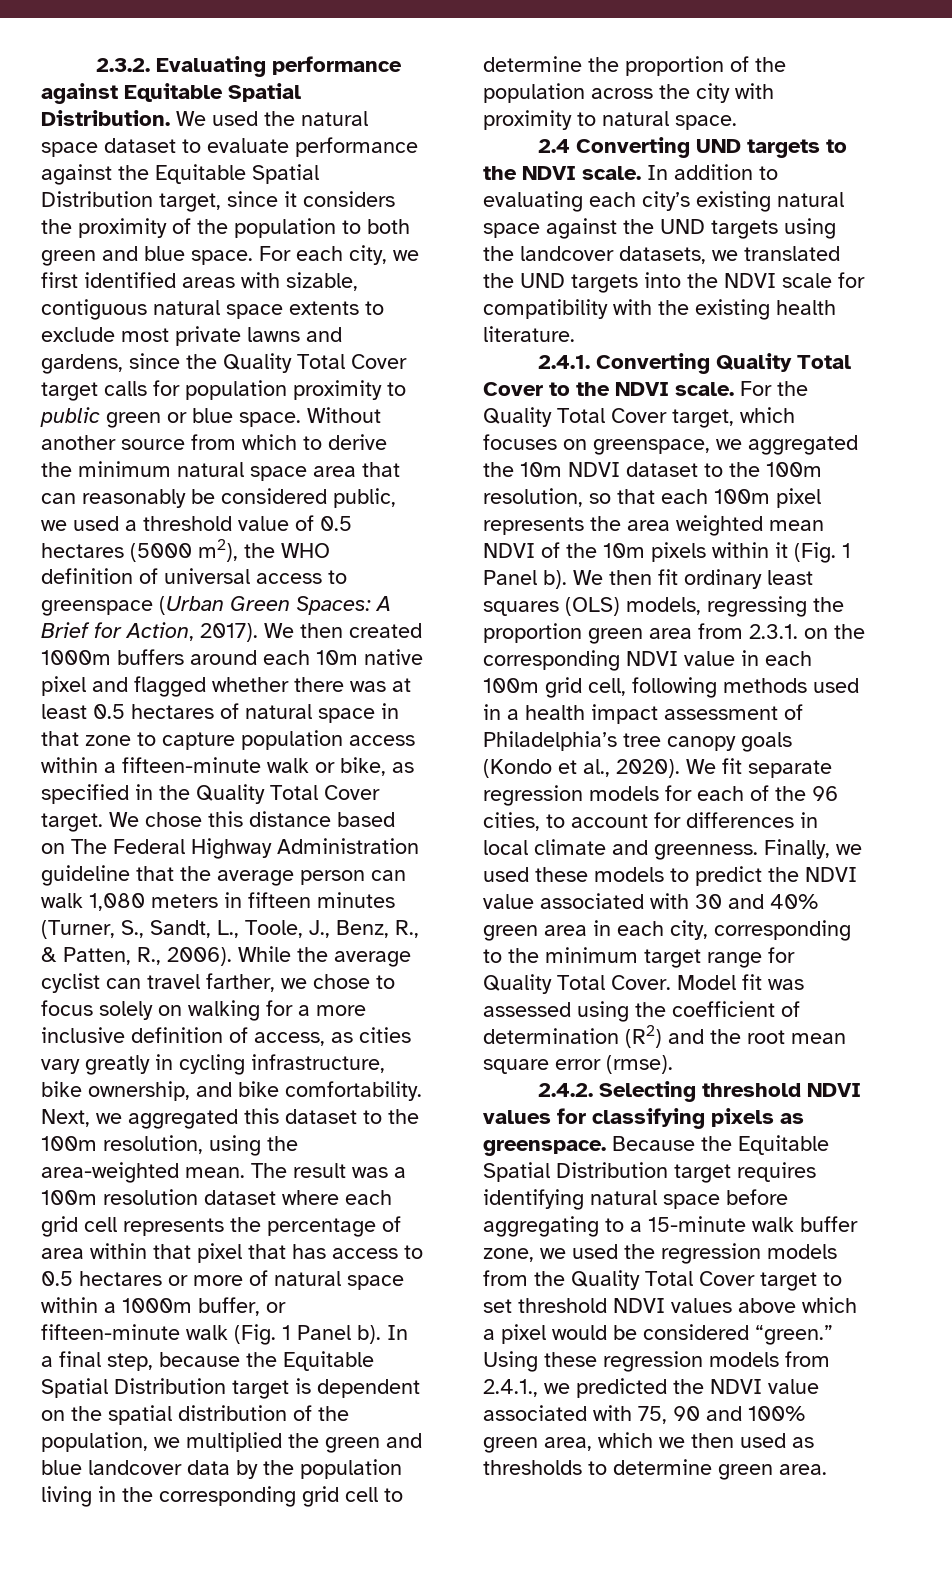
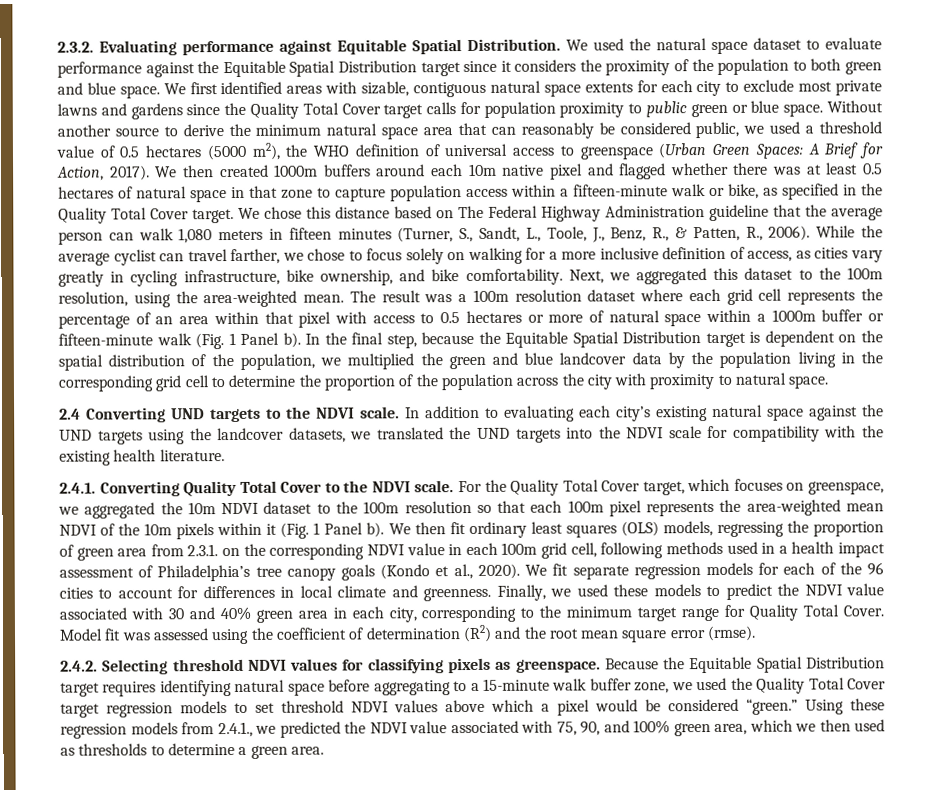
[159,193,221,212] target, -> [420,62,461,77] target
[259,245,419,265] For each city, we -> [163,83,186,95] We
(359, 308) none -> [636,80,722,97] for each city
[41,354,123,374] gardens, -> [130,103,183,120] gardens
[191,434,297,450] from which -> (159, 132) none
(401, 1224) none -> [155,316,174,325] an
[248,1244,326,1259] that has -> [335,311,367,324] with
[198,1297,260,1316] buffer, -> [821,309,864,322] buffer
[41,1356,53,1367] a -> [324,332,347,345] the
[483,488,583,507] resolution, -> [404,500,472,514] resolution
[627,515,763,536] area weighted -> [746,499,841,516] area-weighted
(582, 633) none -> [59,544,74,557] of
[483,812,540,831] cities, -> [59,587,93,599] cities
[661,1243,837,1264] [483,1270,817,1291] regression models from the Quality Total Cover target -> [756,677,887,694] [60,701,227,718] Quality Total Cover target regression models
[673,1406,700,1421] 90 -> [580,721,600,736] 90,
(712, 1467) none -> [238,746,248,755] a

